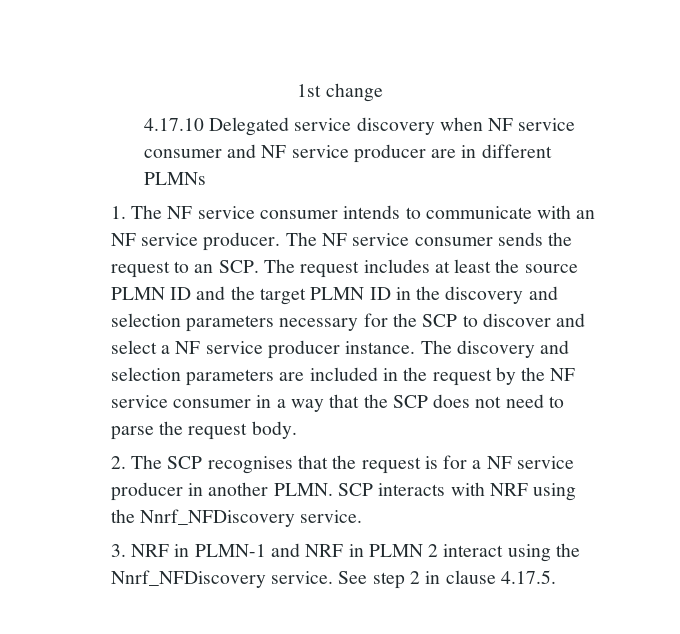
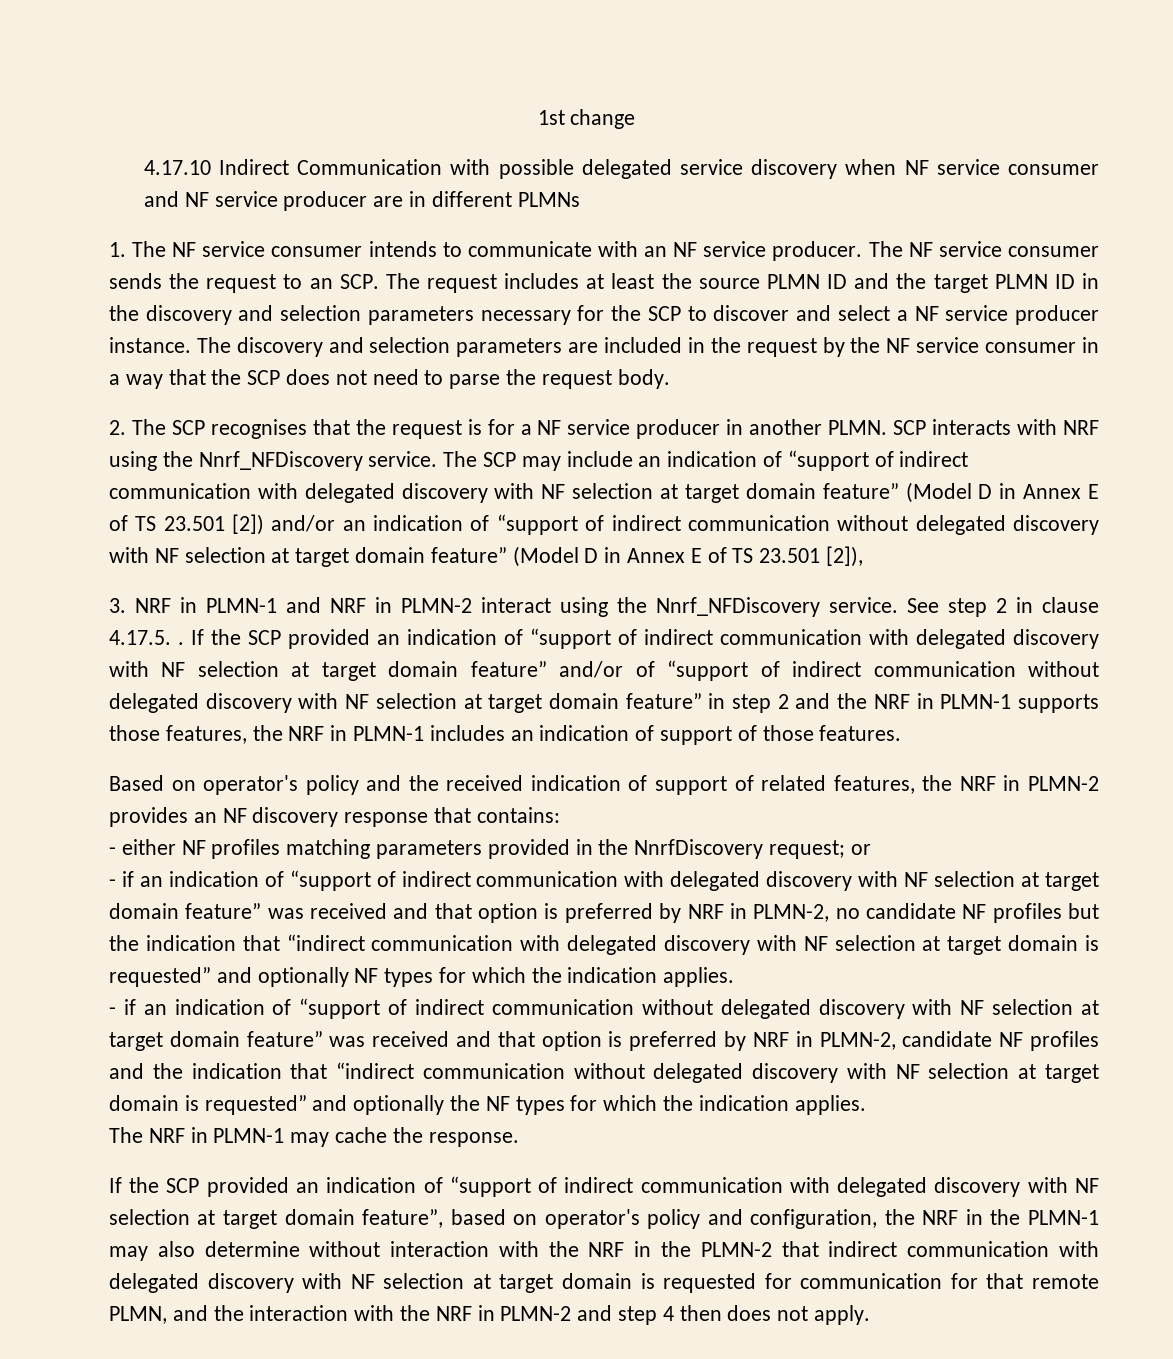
[209,117,290,136] Delegated -> [219,159,672,179] Indirect Communication with possible delegated
(363, 516) none -> [443,450,969,471] [108,482,1099,503] [108,514,1099,535] [108,546,864,567] The SCP may include an indication of “support of indirect communication with delegated discovery with NF selection at target domain feature” (Model D in Annex E of TS 23.501 [2]) and/or an indication of “support of indirect communication without delegated discovery with NF selection at target domain feature” (Model D in Annex E of TS 23.501 [2]),
[368,544,439,557] PLMN 2 -> [400,598,472,613] PLMN-2
(556, 577) none -> [177,628,1099,649] [108,660,1099,681] [108,693,1099,713] [108,725,902,745] [108,775,1100,795] [108,807,560,827] [108,839,871,859] [108,870,1100,891] [108,903,1100,923] [108,934,1099,955] [108,967,735,987] [108,998,1099,1019] [108,1031,1100,1051] [108,1062,1099,1083] [108,1095,866,1115] [108,1127,519,1147] [108,1176,1100,1197] [108,1209,1099,1229] [108,1241,1099,1261] [108,1273,1100,1293] [108,1305,871,1325] . If the SCP provided an indication of “support of indirect communication with delegated discovery with NF selection at target domain feature” and/or of “support of indirect communication without delegated discovery with NF selection at target domain feature” in step 2 and the NRF in PLMN-1 supports those features, the NRF in PLMN-1 includes an indication of support of those features. // Based on operator's policy and the received indication of support of related features, the NRF in PLMN-2 provides an NF discovery response that contains: // - either NF profiles matching parameters provided in the NnrfDiscovery request; or // - if an indication of “support of indirect communication with delegated discovery with NF selection at target domain feature” was received and that option is preferred by NRF in PLMN-2, no candidate NF profiles but the indication that “indirect communication with delegated discovery with NF selection at target domain is requested” and optionally NF types for which the indication applies. // - if an indication of “support of indirect communication without delegated discovery with NF selection at target domain feature” was received and that option is preferred by NRF in PLMN-2, candidate NF profiles and the indication that “indirect communication without delegated discovery with NF selection at target domain is requested” and optionally the NF types for which the indication applies. // The NRF in PLMN-1 may cache the response. // If the SCP provided an indication of “support of indirect communication with delegated discovery with NF selection at target domain feature”, based on operator's policy and configuration, the NRF in the PLMN-1 may also determine without interaction with the NRF in the PLMN-2 that indirect communication with delegated discovery with NF selection at target domain is requested for communication for that remote PLMN, and the interaction with the NRF in PLMN-2 and step 4 then does not apply.

